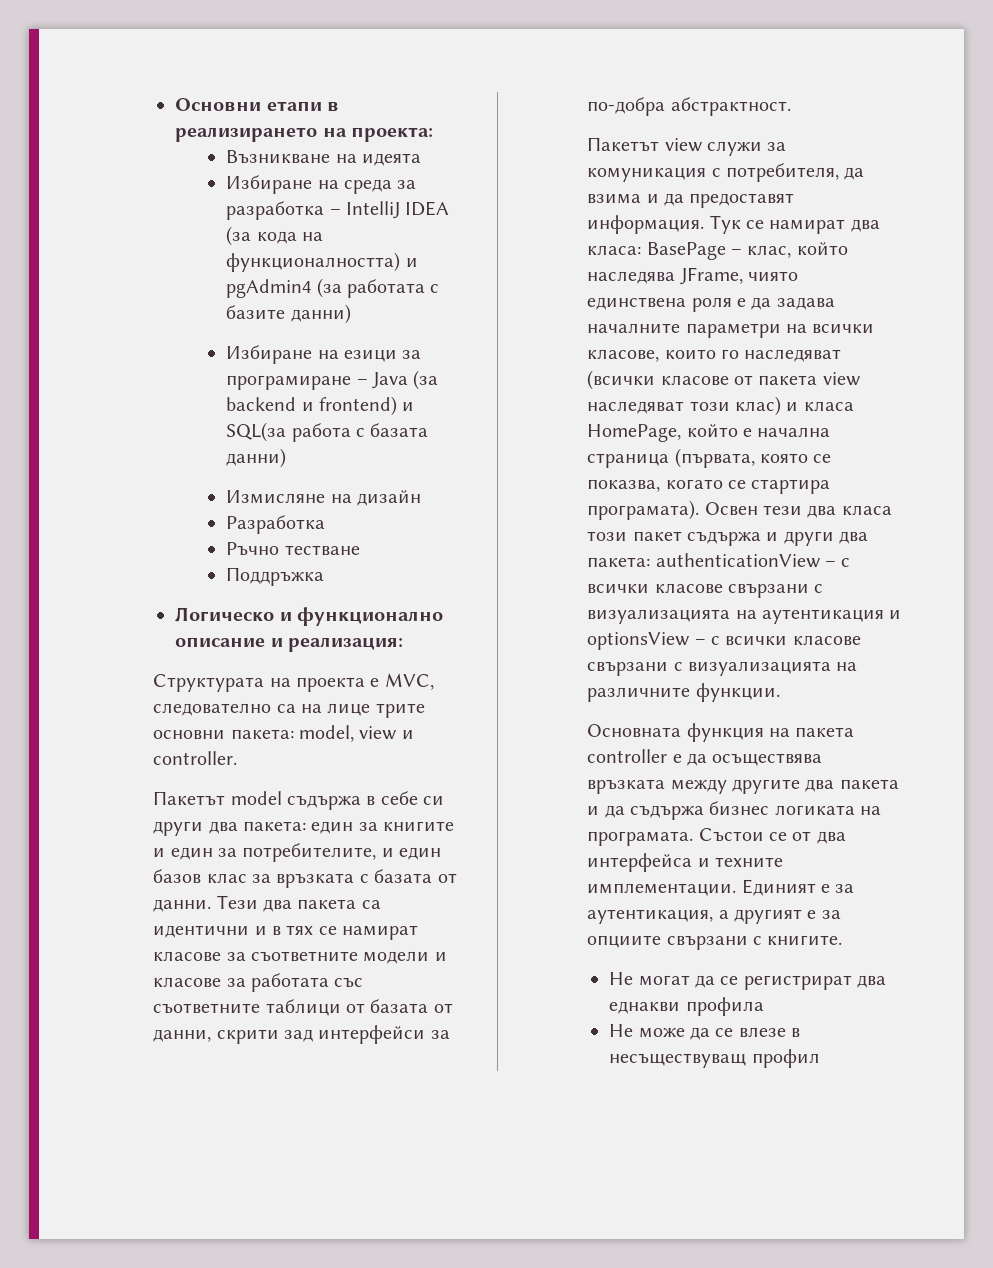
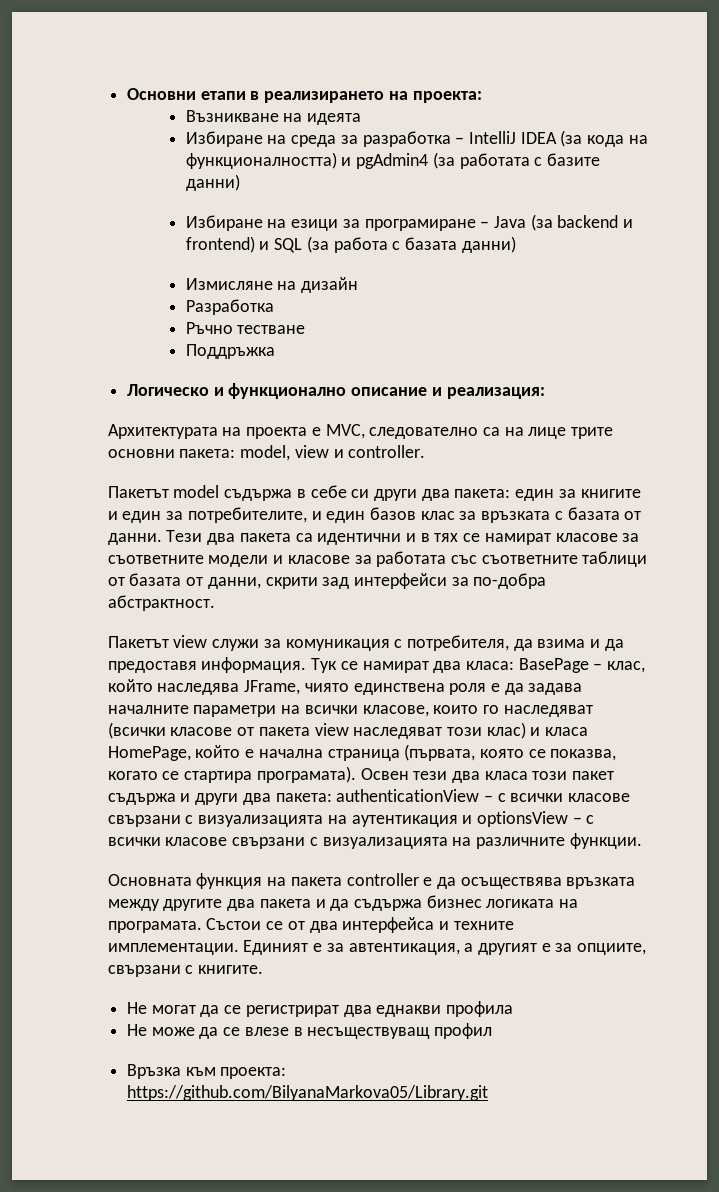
[226,422,287,442] SQL(за -> [274,236,329,253] SQL (за
[153,674,265,692] Структурата -> [107,424,218,439] Архитектурата
[689,193,795,208] предоставят -> [107,661,197,673] предоставя
[587,909,714,924] аутентикация, -> [348,943,460,955] автентикация,
[587,935,662,948] опциите -> [577,943,647,955] опциите,
(820, 1058) none -> [126,1064,287,1079] [126,1085,488,1101] // Връзка към проекта: https://github.com/BilyanaMarkova05/Library.git

